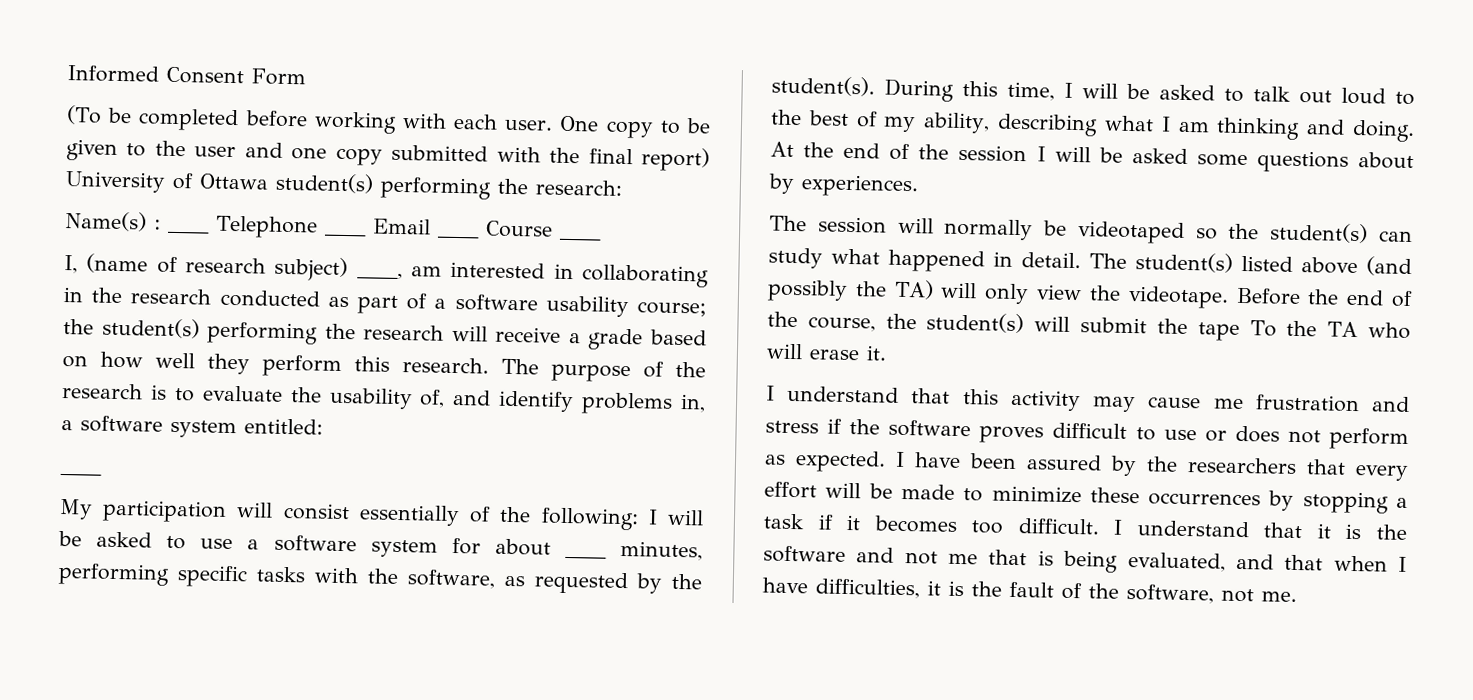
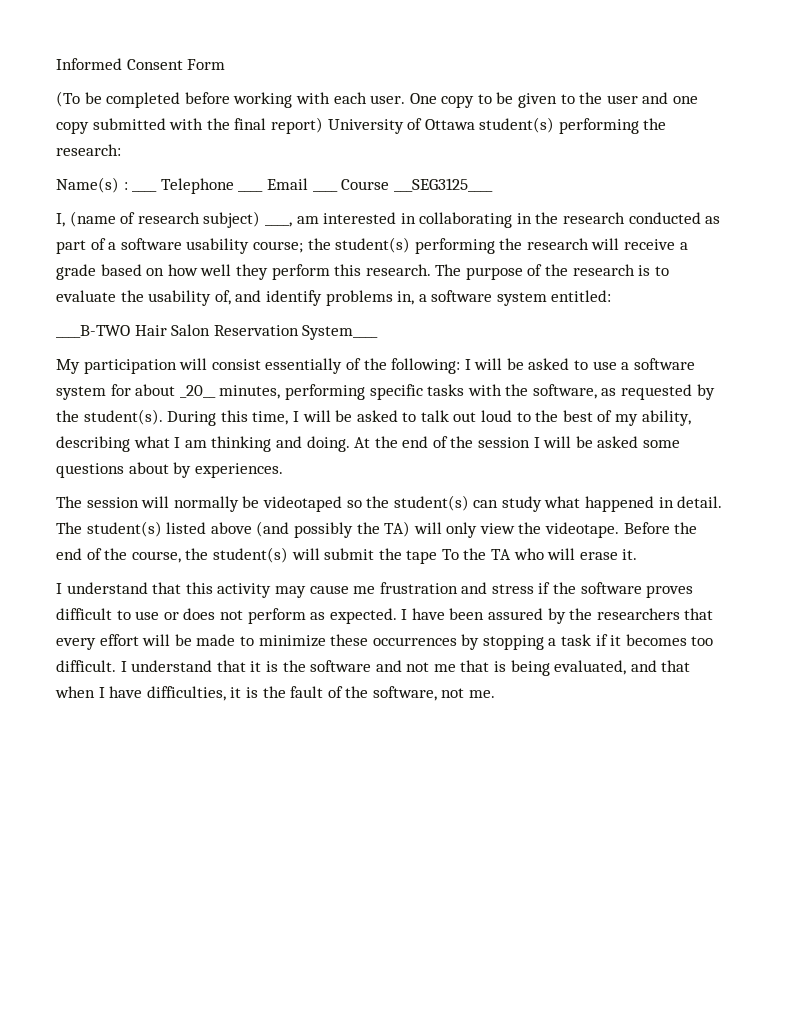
[558,236,601,241] ____ -> [393,178,493,192] ___SEG3125____
[60,471,102,476] ____ -> [56,324,379,340] ____B-TWO Hair Salon Reservation System____
[564,554,607,559] ____ -> [179,385,216,398] _20__

